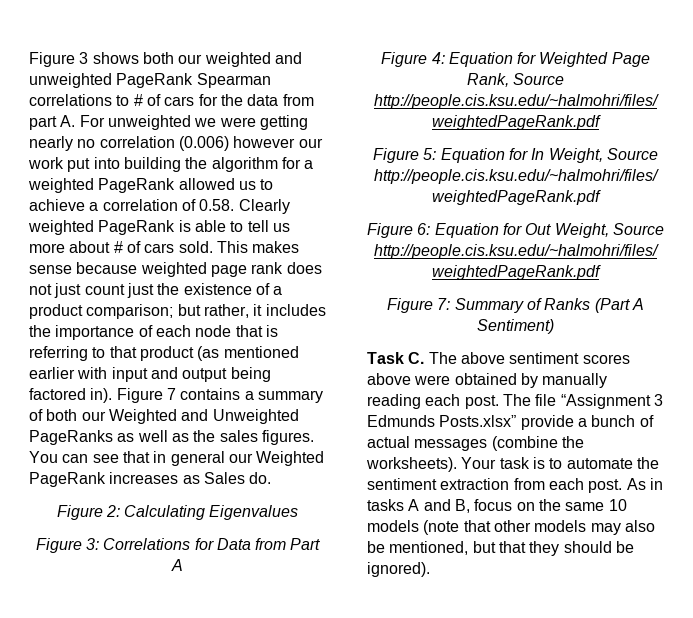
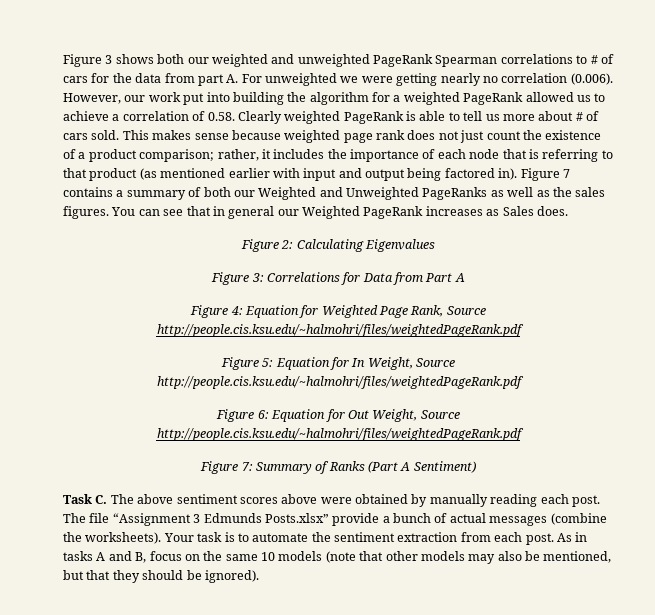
[178,136,296,151] (0.006) however -> [570,73,613,85] [63,93,121,104] (0.006). However,
[126,283,154,298] just -> (521, 135) none
[177,304,201,316] but -> (215, 155) none
[249,472,272,484] do. -> [536,206,568,216] does.

